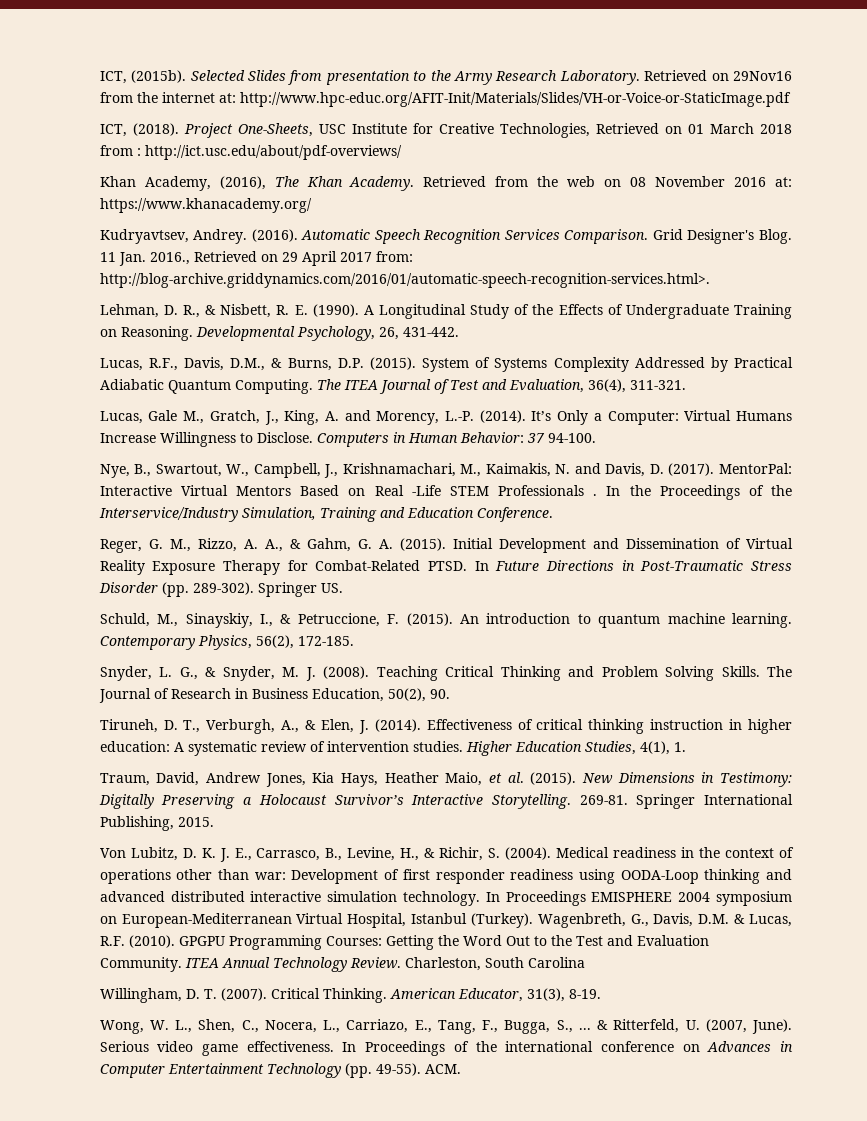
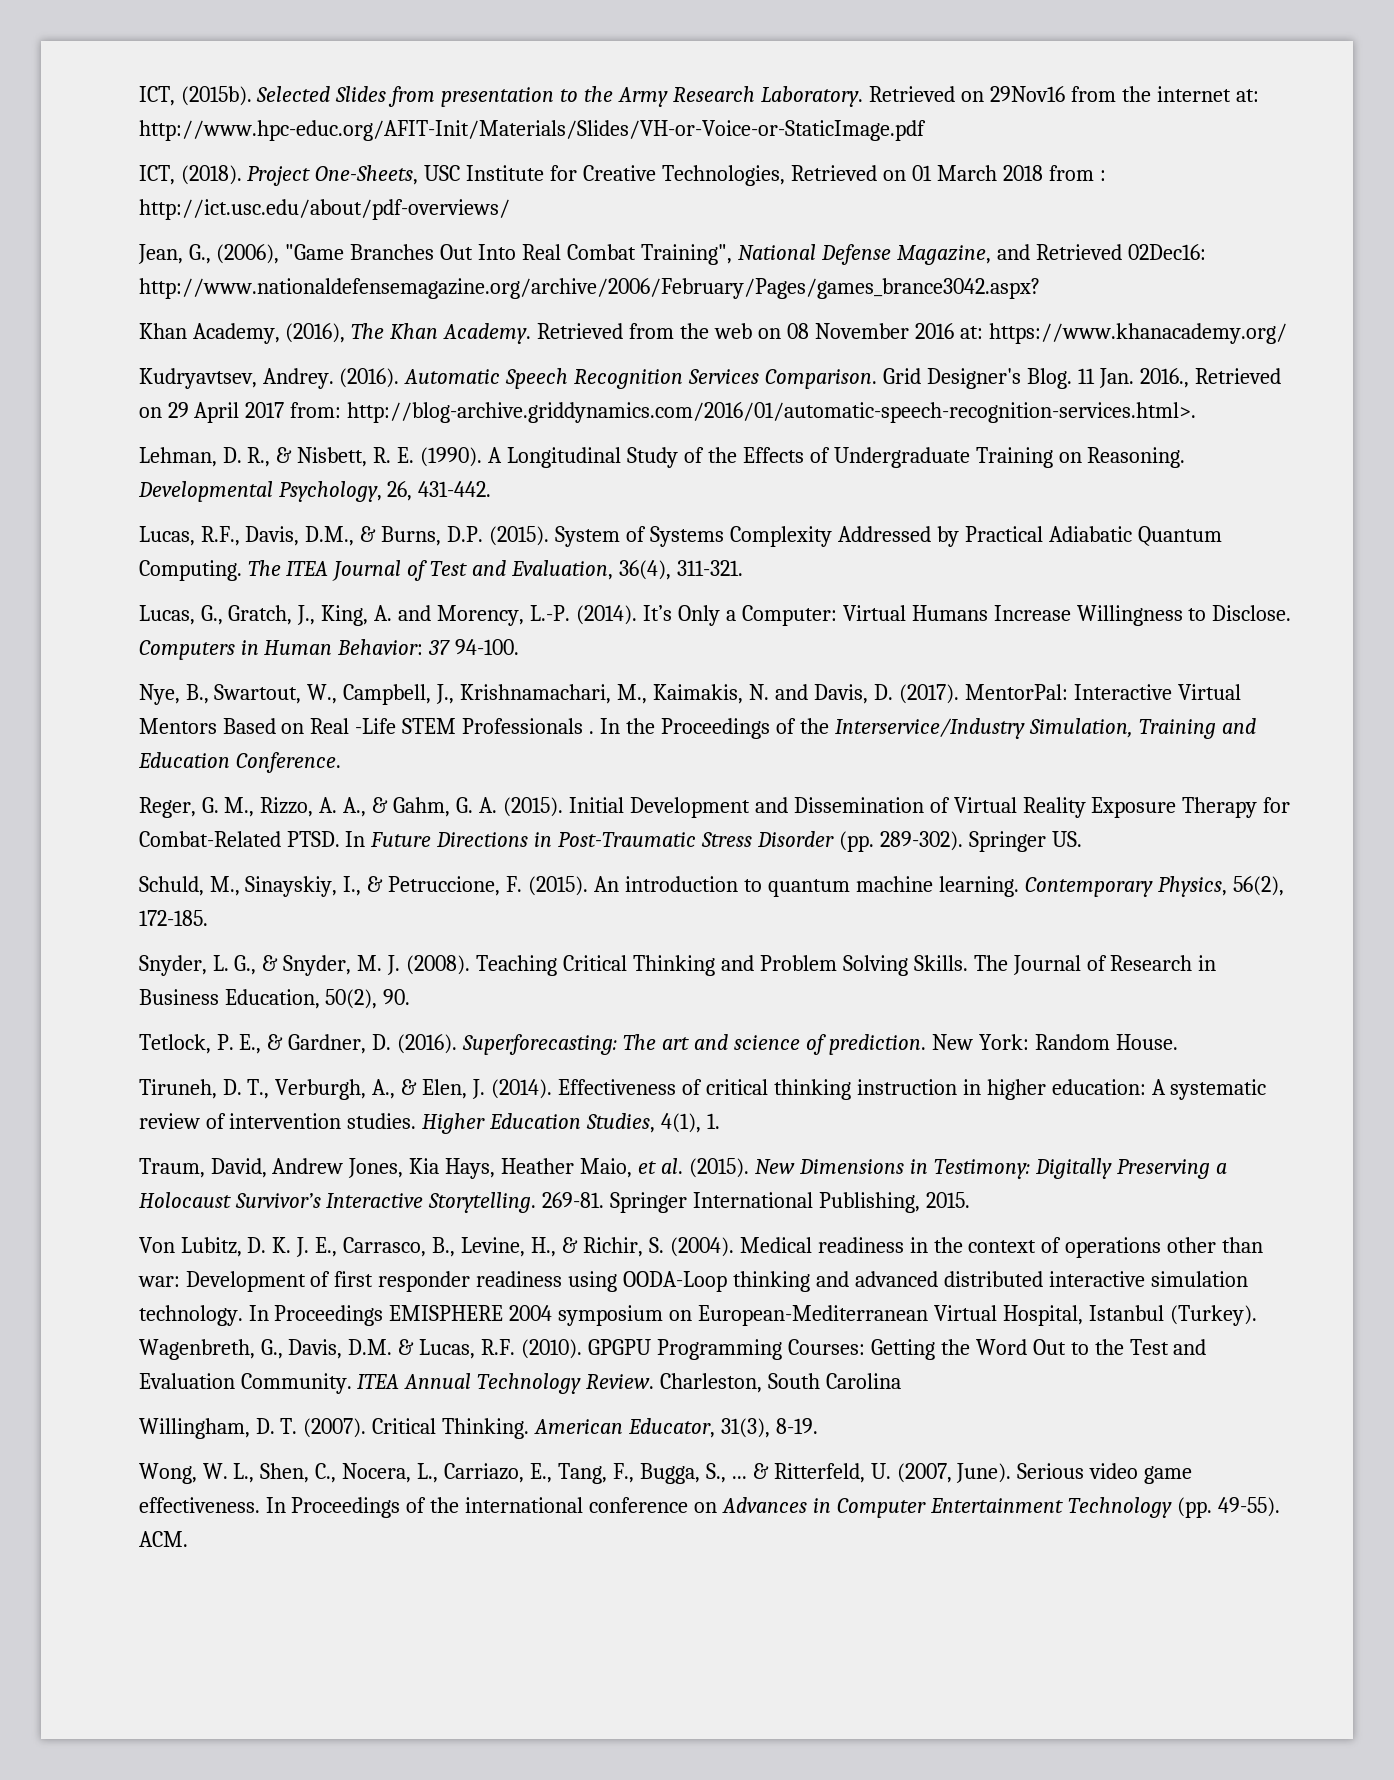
(402, 152) none -> [137,244,1206,265] [138,278,1040,299] // Jean, G., (2006), "Game Branches Out Into Real Combat Training", National Defense Magazine, and Retrieved 02Dec16: http://www.nationaldefensemagazine.org/archive/2006/February/Pages/games_brance3042.aspx?
[148,410,205,424] Gale M., -> [200,605,223,625] G.,
(450, 694) none -> [138,1034,1178,1055] // Tetlock, P. E., & Gardner, D. (2016). Superforecasting: The art and science of prediction. New York: Random House.

